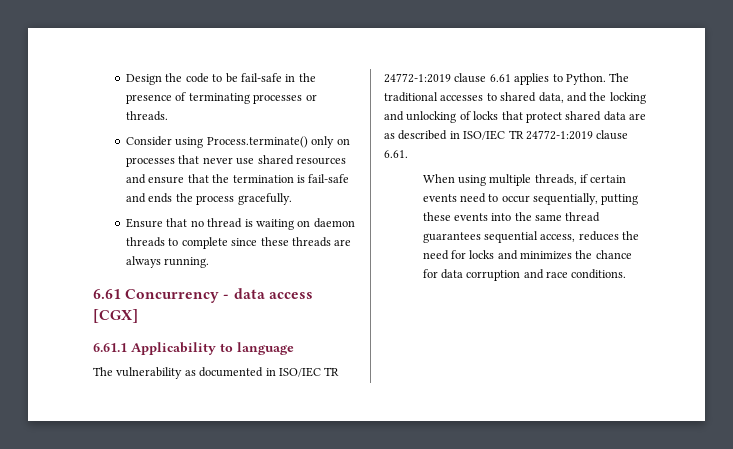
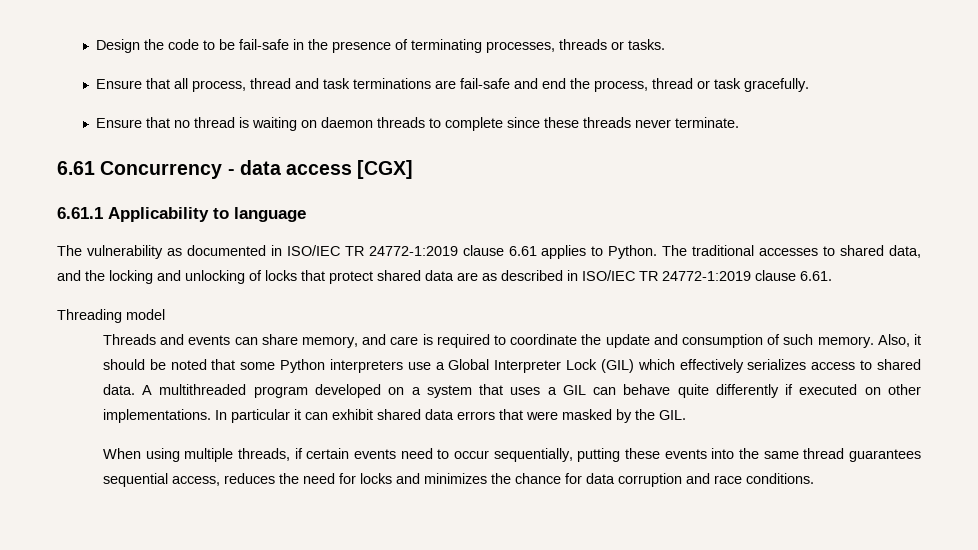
[253,94,317,104] [126,111,169,121] [126,136,350,148] [126,155,346,167] [126,174,350,184] [126,193,235,205] processes or threads. // Consider using Process.terminate() only on processes that never use shared resources and ensure that the termination is fail-safe and ends the process -> [485,39,665,53] [95,78,741,92] processes, threads or tasks. // Ensure that all process, thread and task terminations are fail-safe and end the process, thread or task
[334,239,352,246] [126,256,210,268] are always running. -> [634,117,739,128] never terminate.
(408, 154) none -> [57,309,165,323] [102,334,921,348] [102,359,922,373] [102,384,922,398] [102,409,686,423] // Threading model // Threads and events can share memory, and care is required to coordinate the update and consumption of such memory. Also, it should be noted that some Python interpreters use a Global Interpreter Lock (GIL) which effectively serializes access to shared data. A multithreaded program developed on a system that uses a GIL can behave quite differently if executed on other implementations. In particular it can exhibit shared data errors that were masked by the GIL.

